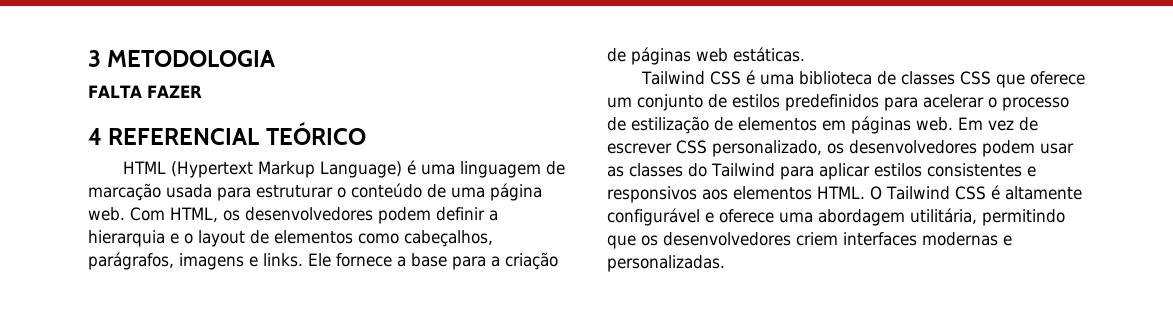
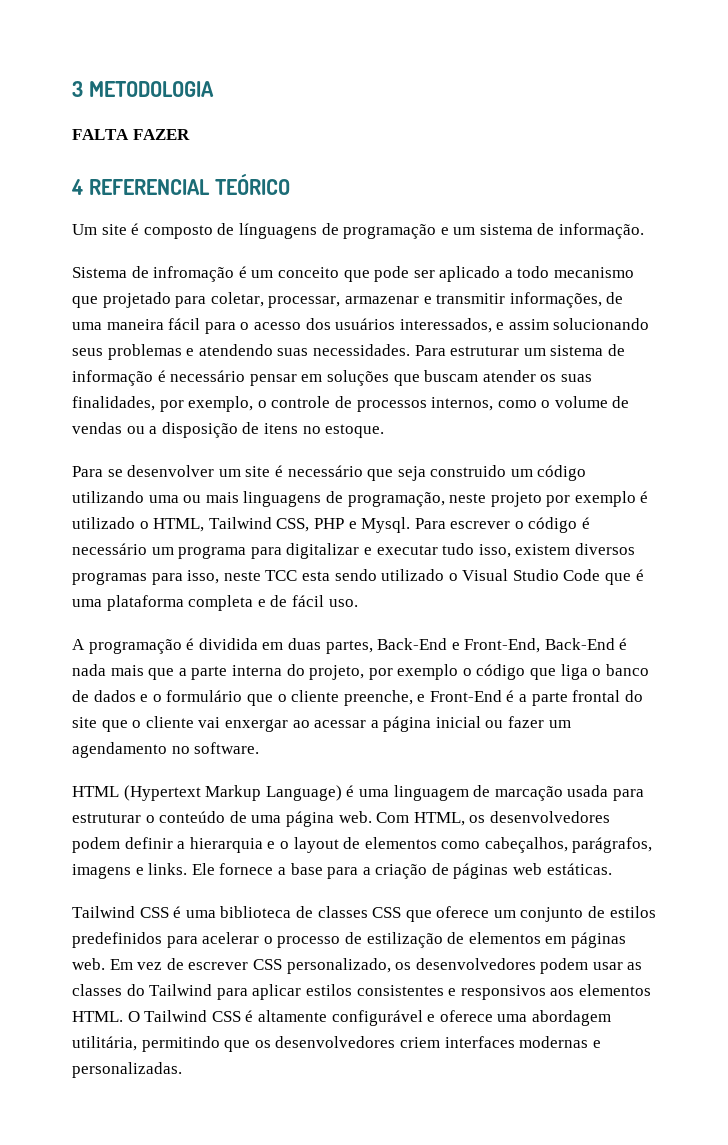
(366, 133) none -> [72,223,645,239] [72,266,635,282] [72,292,624,308] [72,318,650,334] [72,344,625,360] [72,370,592,386] [72,396,630,412] [72,422,385,438] [72,465,587,481] [72,491,649,507] [72,517,591,533] [72,543,635,559] [72,569,644,585] [72,595,358,611] [72,638,628,654] [72,664,649,680] [72,690,643,706] [72,716,571,732] [72,742,260,758] // Um site é composto de línguagens de programação e um sistema de informação. // Sistema de infromação é um conceito que pode ser aplicado a todo mecanismo que projetado para coletar, processar, armazenar e transmitir informações, de uma maneira fácil para o acesso dos usuários interessados, e assim solucionando seus problemas e atendendo suas necessidades. Para estruturar um sistema de informação é necessário pensar em soluções que buscam atender os suas finalidades, por exemplo, o controle de processos internos, como o volume de vendas ou a disposição de itens no estoque. // Para se desenvolver um site é necessário que seja construido um código utilizando uma ou mais linguagens de programação, neste projeto por exemplo é utilizado o HTML, Tailwind CSS, PHP e Mysql. Para escrever o código é necessário um programa para digitalizar e executar tudo isso, existem diversos programas para isso, neste TCC esta sendo utilizado o Visual Studio Code que é uma plataforma completa e de fácil uso. // A programação é dividida em duas partes, Back-End e Front-End, Back-End é nada mais que a parte interna do projeto, por exemplo o código que liga o banco de dados e o formulário que o cliente preenche, e Front-End é a parte frontal do site que o cliente vai enxergar ao acessar a página inicial ou fazer um agendamento no software.

